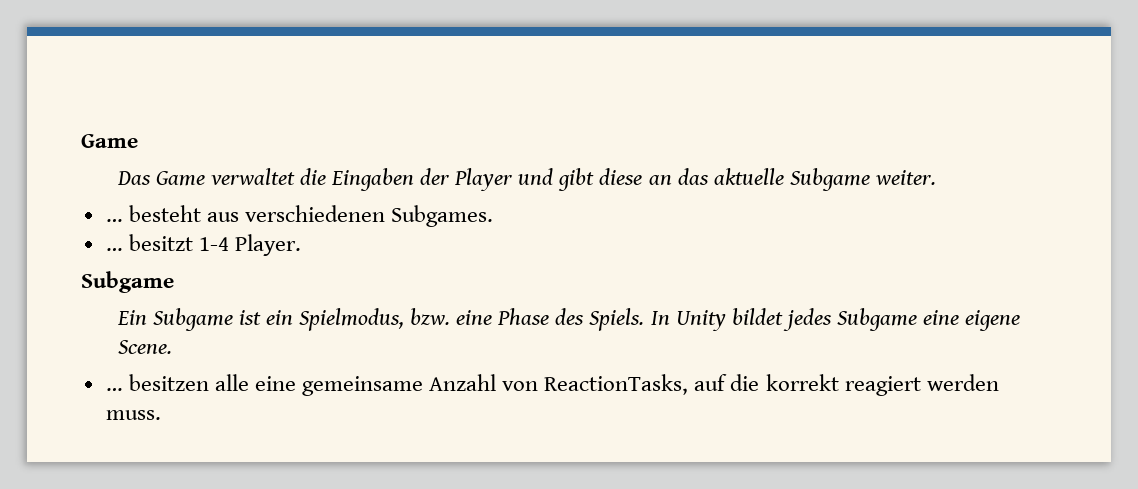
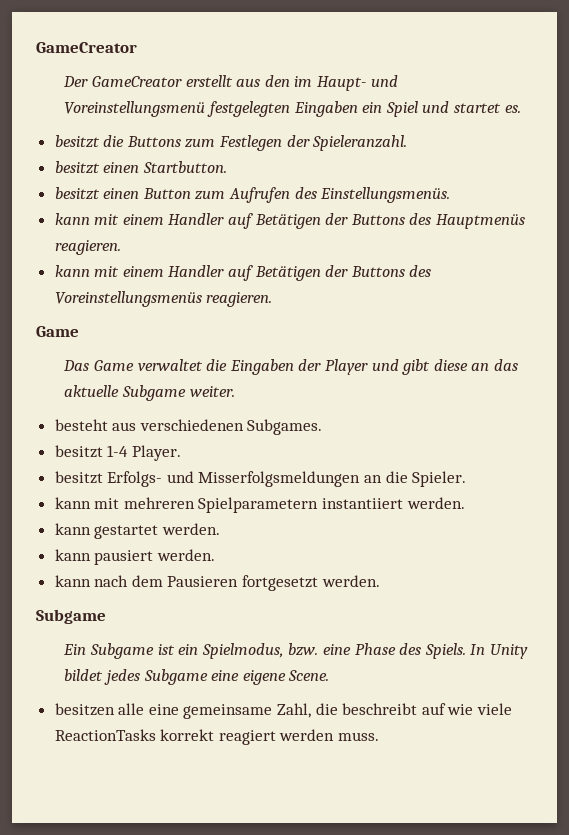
(81, 141) none -> [36,42,137,53] [63,75,398,91] [64,101,521,117] [54,135,408,151] [54,161,227,174] [54,187,451,203] [54,213,526,229] [54,240,121,255] [54,265,432,281] [54,291,273,307] GameCreator // Der GameCreator erstellt aus den im Haupt- und Voreinstellungsmenü festgelegten Eingaben ein Spiel und startet es. // besitzt die Buttons zum Festlegen der Spieleranzahl. // besitzt einen Startbutton. // besitzt einen Button zum Aufrufen des Einstellungsmenüs. // kann mit einem Handler auf Betätigen der Buttons des Hauptmenüs reagieren. // kann mit einem Handler auf Betätigen der Buttons des Voreinstellungsmenüs reagieren. //
[105,219,123,222] … -> (235, 391) none
[105,248,123,251] … -> (323, 427) none
(301, 245) none -> [54,471,467,487] [54,497,465,513] [54,523,220,539] [54,549,215,565] [54,575,380,591] // besitzt Erfolgs- und Misserfolgsmeldungen an die Spieler. // kann mit mehreren Spielparametern instantiiert werden. // kann gestartet werden. // kann pausiert werden. // kann nach dem Pausieren fortgesetzt werden.
[105,388,123,391] … -> (330, 675) none
[429,374,760,395] Anzahl von ReactionTasks, auf die -> [277,703,513,718] [54,729,156,741] Zahl, die beschreibt auf wie viele ReactionTasks

